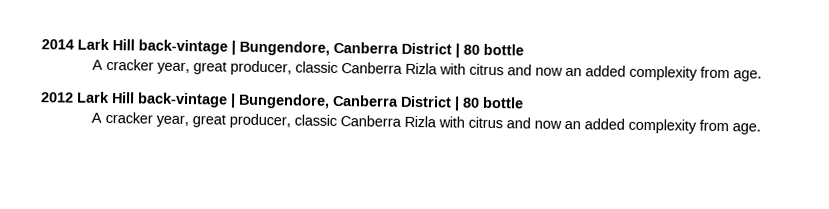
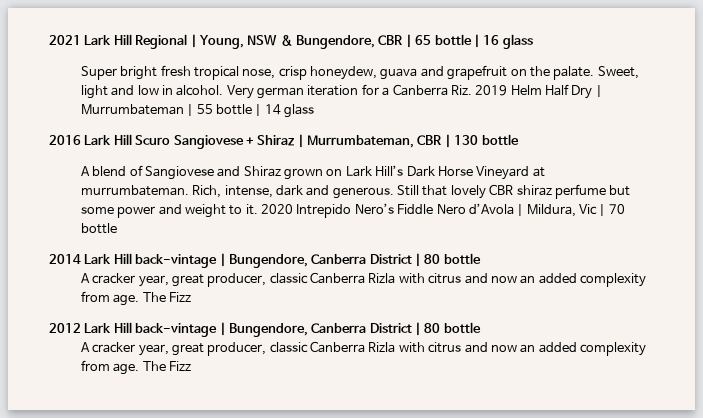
(41, 44) none -> [49,34,533,49] [80,65,639,80] [80,84,602,99] [80,104,315,118] [49,134,519,149] [80,165,545,180] [80,184,631,199] [80,203,625,218] [80,223,117,234] 2021 Lark Hill Regional | Young, NSW & Bungendore, CBR | 65 bottle | 16 glass // Super bright fresh tropical nose, crisp honeydew, guava and grapefruit on the palate. Sweet, light and low in alcohol. Very german iteration for a Canberra Riz. 2019 Helm Half Dry | Murrumbateman | 55 bottle | 14 glass // 2016 Lark Hill Scuro Sangiovese + Shiraz | Murrumbateman, CBR | 130 bottle // A blend of Sangiovese and Shiraz grown on Lark Hill’s Dark Horse Vineyard at murrumbateman. Rich, intense, dark and generous. Still that lovely CBR shiraz perfume but some power and weight to it. 2020 Intrepido Nero’s Fiddle Nero d’Avola | Mildura, Vic | 70 bottle //
(763, 76) none -> [142,292,191,302] The Fizz
(762, 129) none -> [142,361,191,371] The Fizz

